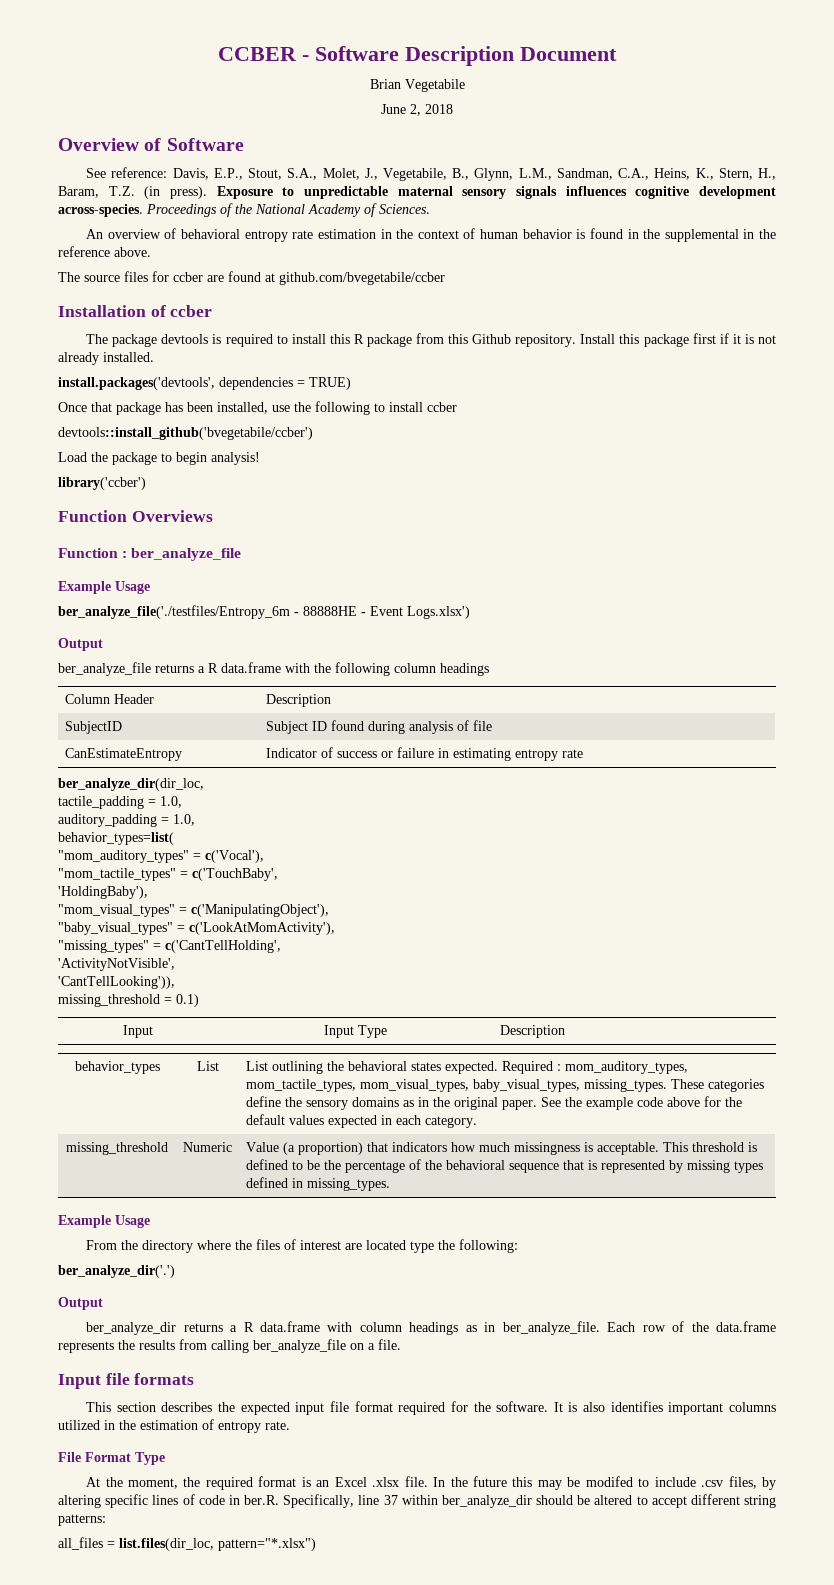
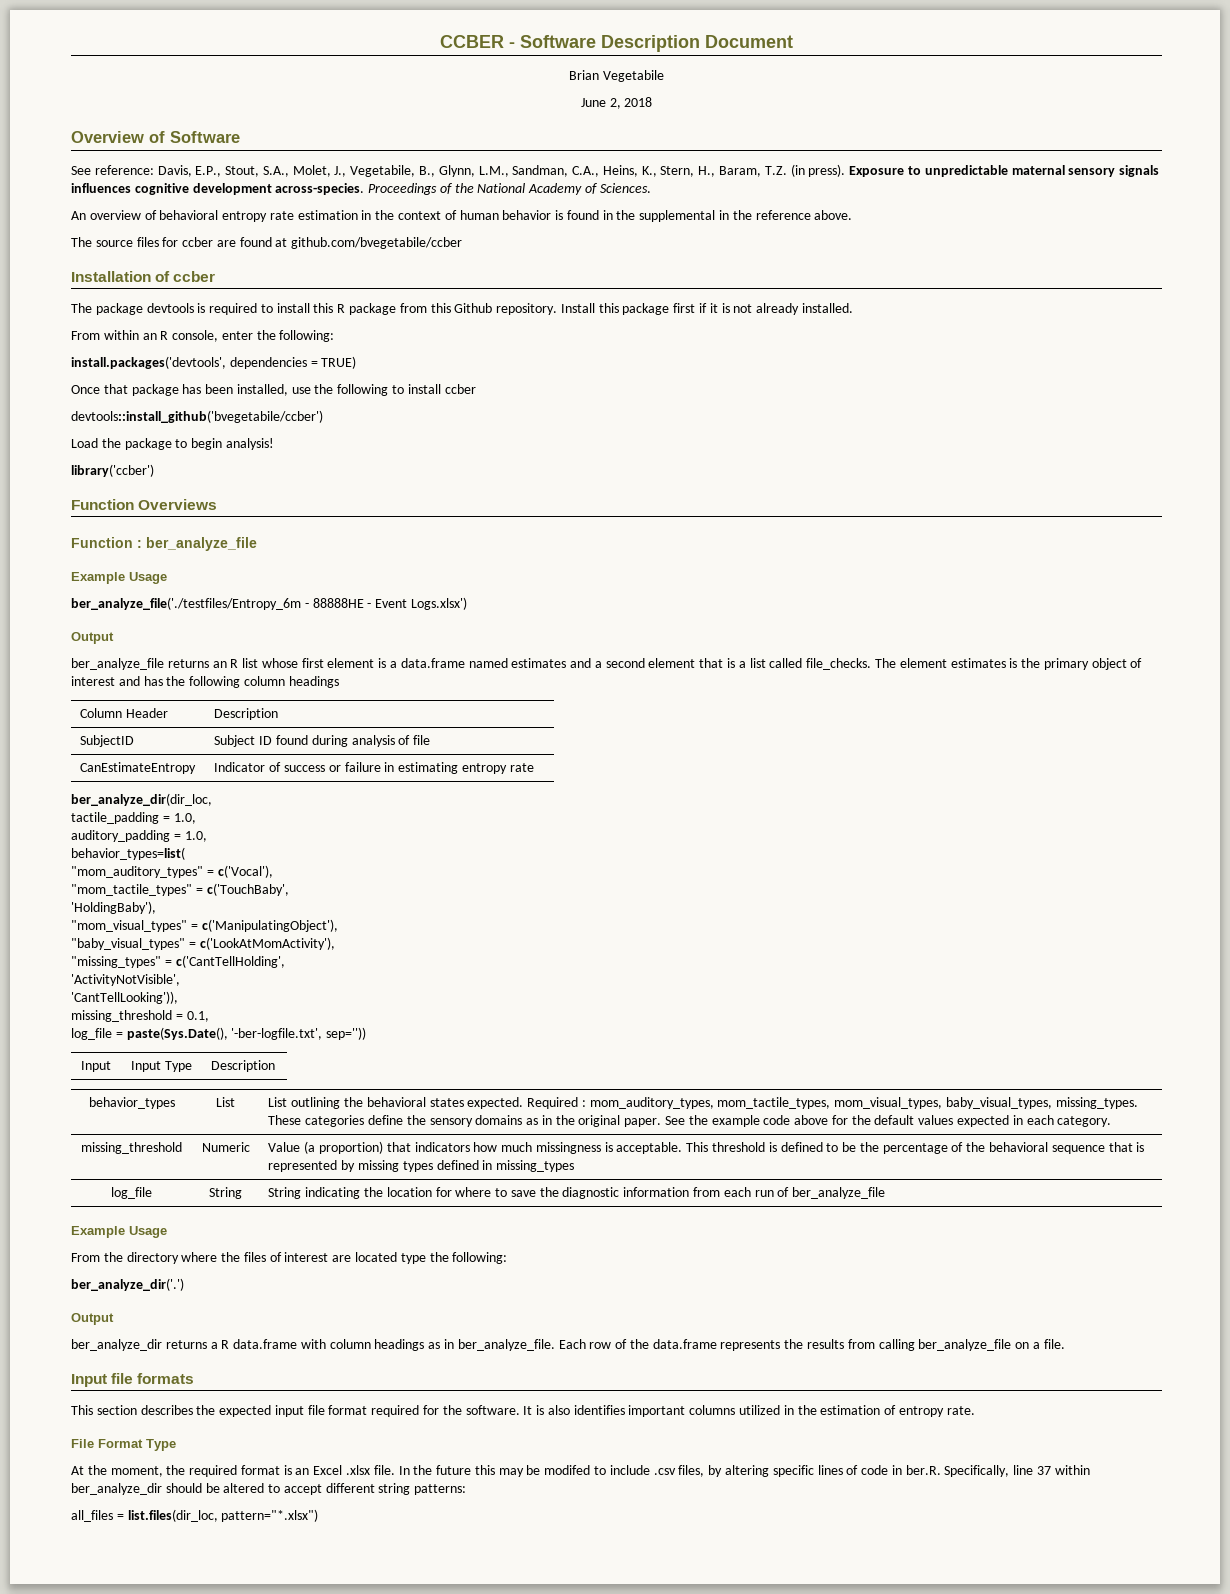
(154, 357) none -> [71,330,335,342] // From within an R console, enter the following:
[198,662,310,673] a R data.frame with -> [212,658,1143,670] [71,676,163,686] an R list whose first element is a data.frame named estimates and a second element that is a list called file_checks. The element estimates is the primary object of interest and has
[176,994,199,1007] 0.1) -> [186,1011,209,1022] [71,1027,367,1040] 0.1, // log_file = paste(Sys.Date(), '-ber-logfile.txt', sep=''))
[307,1178,391,1191] missing_types. -> [496,1160,575,1172] [111,1187,152,1199] [209,1187,242,1199] [268,1187,886,1199] missing_types // log_file | String | String indicating the location for where to save the diagnostic information from each run of ber_analyze_file

